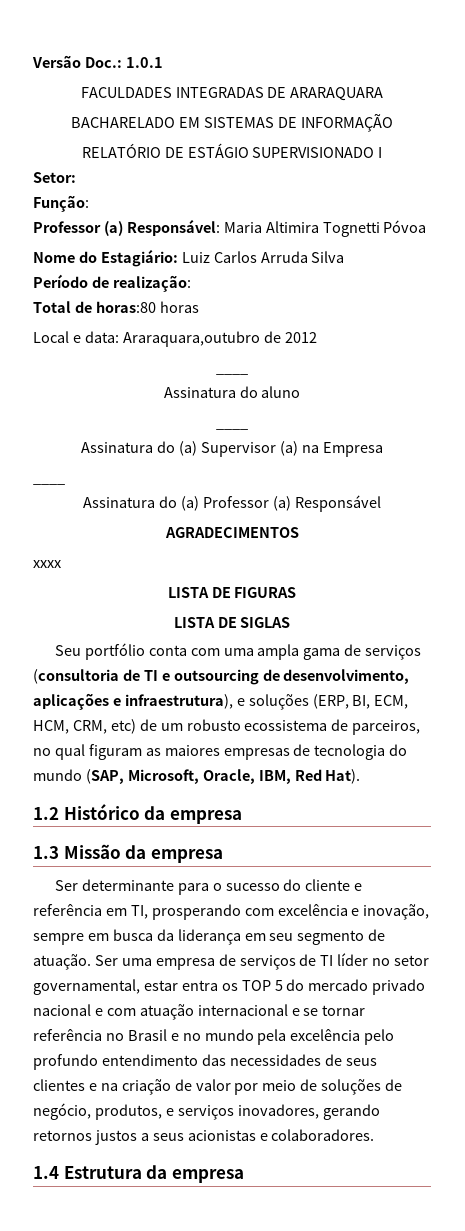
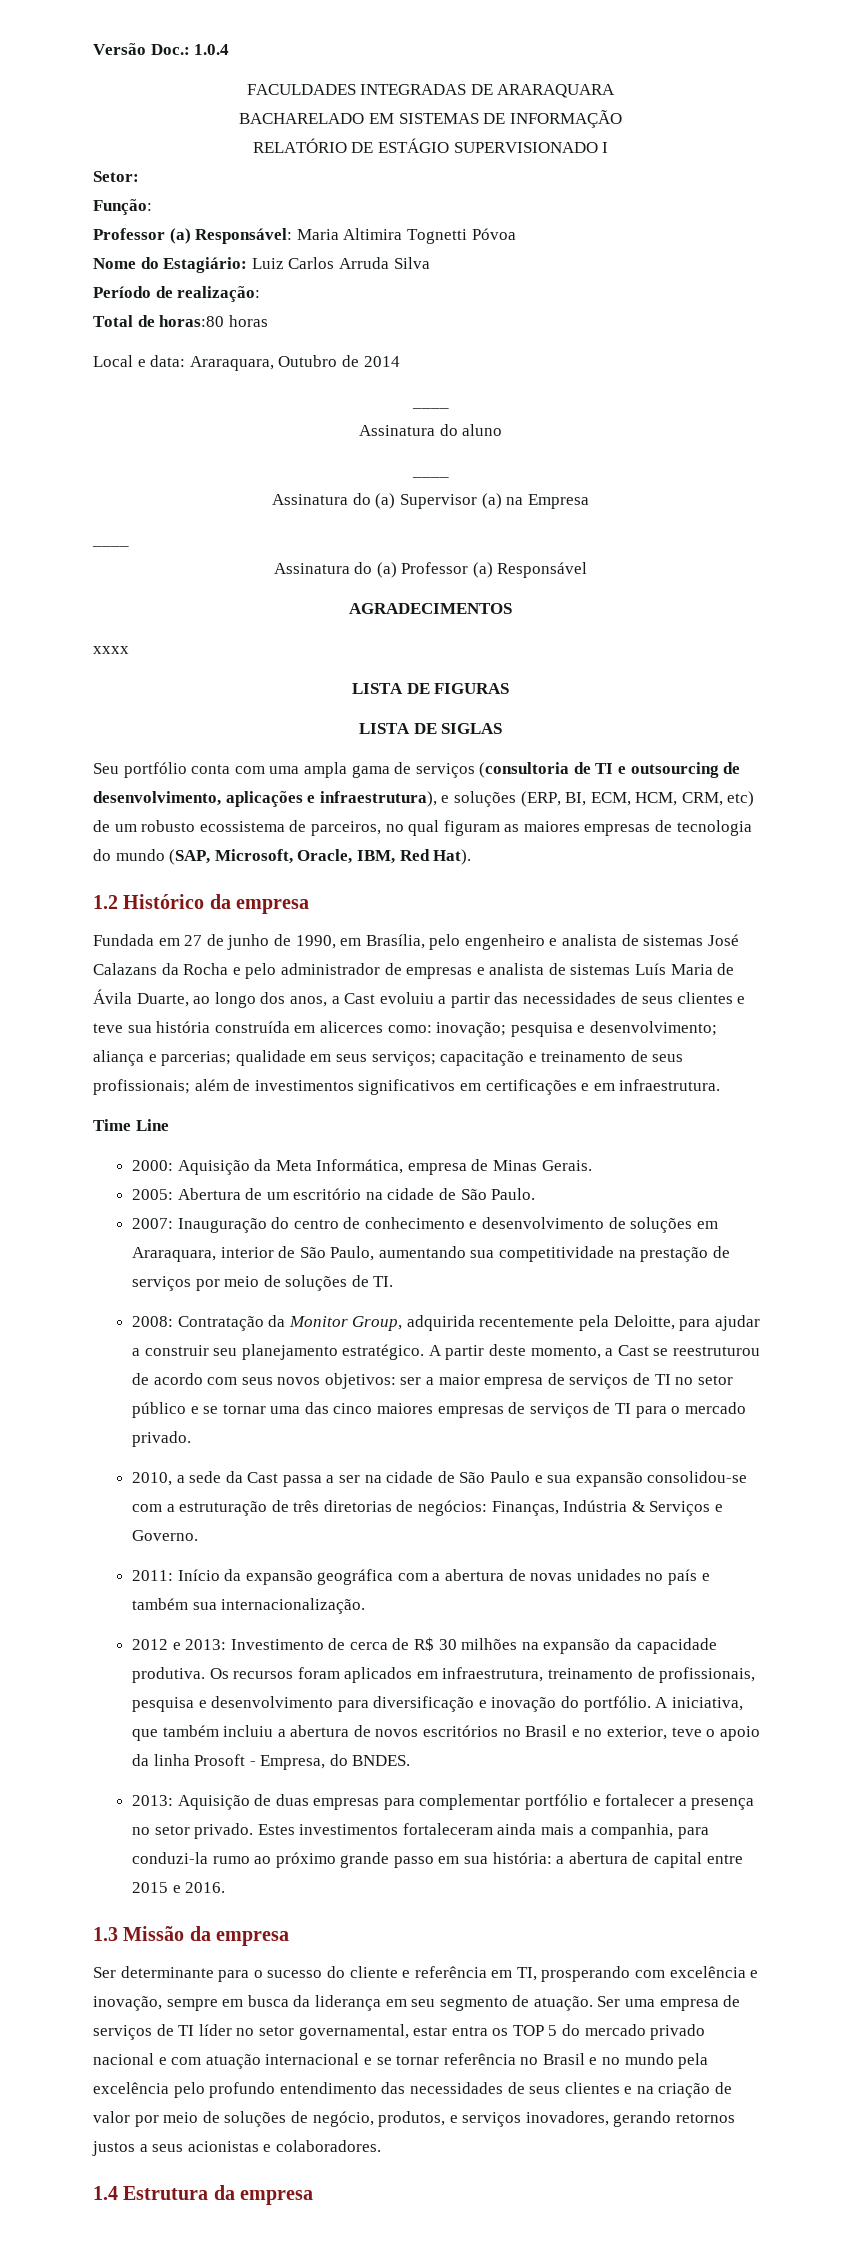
[125,57,163,68] 1.0.1 -> [194,44,230,55] 1.0.4
[122,331,317,347] Araraquara,outubro de 2012 -> [189,355,400,371] Araraquara, Outubro de 2014
(242, 817) none -> [93,934,739,950] [93,963,735,979] [93,989,746,1008] [93,1021,717,1037] [93,1050,684,1066] [93,1079,721,1095] [93,1119,169,1131] [131,1159,592,1175] [131,1188,536,1200] [131,1217,718,1233] [131,1246,730,1262] [131,1275,394,1291] [131,1315,760,1331] [131,1344,761,1360] [131,1373,733,1389] [131,1402,746,1418] [131,1431,191,1447] [131,1471,748,1487] [131,1500,724,1516] [131,1530,198,1541] [131,1569,710,1585] [131,1598,366,1614] [131,1637,717,1654] [131,1667,756,1683] [131,1696,743,1712] [131,1725,760,1741] [131,1754,411,1770] [131,1794,755,1810] [131,1823,709,1839] [131,1852,743,1868] [131,1882,226,1893] // Fundada em 27 de junho de 1990, em Brasília, pelo engenheiro e analista de sistemas José Calazans da Rocha e pelo administrador de empresas e analista de sistemas Luís Maria de Ávila Duarte, ao longo dos anos, a Cast evoluiu a partir das necessidades de seus clientes e teve sua história construída em alicerces como: inovação; pesquisa e desenvolvimento; aliança e parcerias; qualidade em seus serviços; capacitação e treinamento de seus profissionais; além de investimentos significativos em certificações e em infraestrutura. // Time Line // 2000: Aquisição da Meta Informática, empresa de Minas Gerais. // 2005: Abertura de um escritório na cidade de São Paulo. // 2007: Inauguração do centro de conhecimento e desenvolvimento de soluções em Araraquara, interior de São Paulo, aumentando sua competitividade na prestação de serviços por meio de soluções de TI. // 2008: Contratação da Monitor Group, adquirida recentemente pela Deloitte, para ajudar a construir seu planejamento estratégico. A partir deste momento, a Cast se reestruturou de acordo com seus novos objetivos: ser a maior empresa de serviços de TI no setor público e se tornar uma das cinco maiores empresas de serviços de TI para o mercado privado. // 2010, a sede da Cast passa a ser na cidade de São Paulo e sua expansão consolidou-se com a estruturação de três diretorias de negócios: Finanças, Indústria & Serviços e Governo. // 2011: Início da expansão geográfica com a abertura de novas unidades no país e também sua internacionalização. // 2012 e 2013: Investimento de cerca de R$ 30 milhões na expansão da capacidade produtiva. Os recursos foram aplicados em infraestrutura, treinamento de profissionais, pesquisa e desenvolvimento para diversificação e inovação do portfólio. A iniciativa, que também incluiu a abertura de novos escritórios no Brasil e no exterior, teve o apoio da linha Prosoft - Empresa, do BNDES. // 2013: Aquisição de duas empresas para complementar portfólio e fortalecer a presença no setor privado. Estes investimentos fortaleceram ainda mais a companhia, para conduzi-la rumo ao próximo grande passo em sua história: a abertura de capital entre 2015 e 2016.

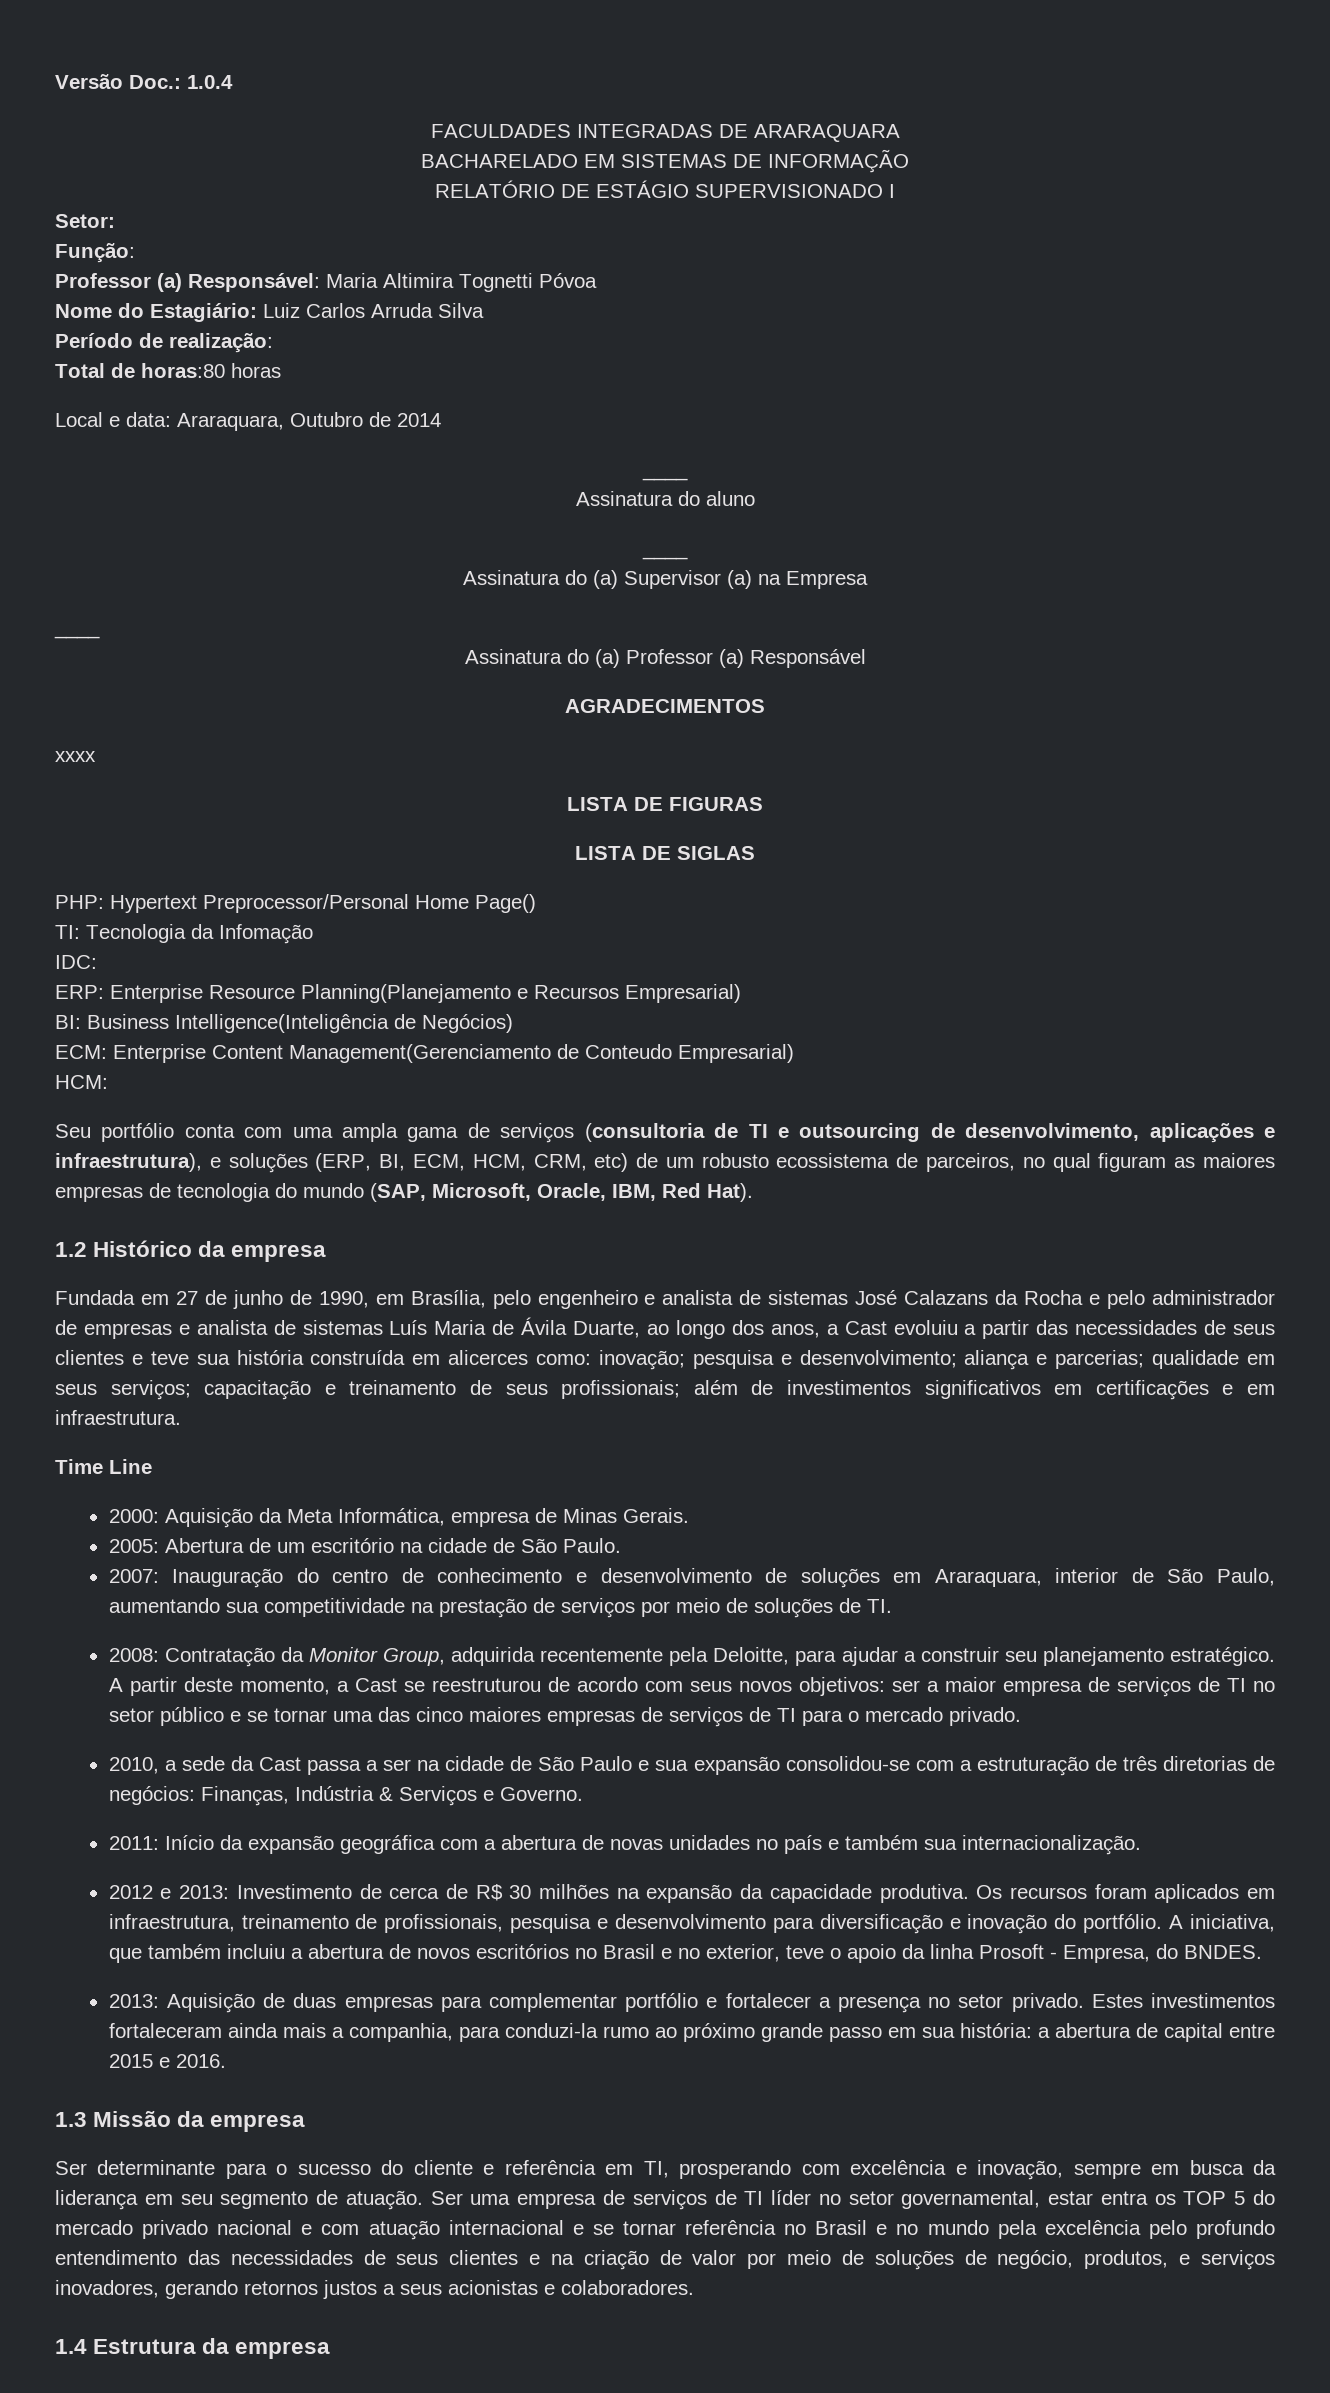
(503, 728) none -> [55,894,536,913] [55,924,313,944] [55,955,97,969] [55,984,741,1003] [55,1014,513,1033] [55,1044,794,1063] [55,1075,108,1089] // PHP: Hypertext Preprocessor/Personal Home Page() // TI: Tecnologia da Infomação // IDC: // ERP: Enterprise Resource Planning(Planejamento e Recursos Empresarial) // BI: Business Intelligence(Inteligência de Negócios) // ECM: Enterprise Content Management(Gerenciamento de Conteudo Empresarial) // HCM:

